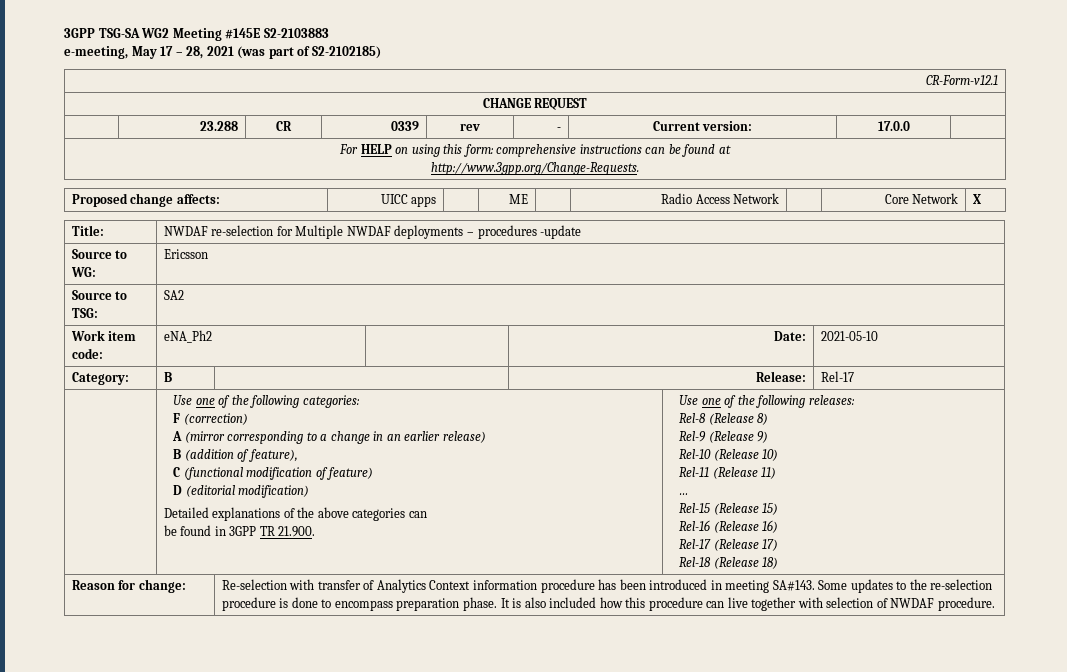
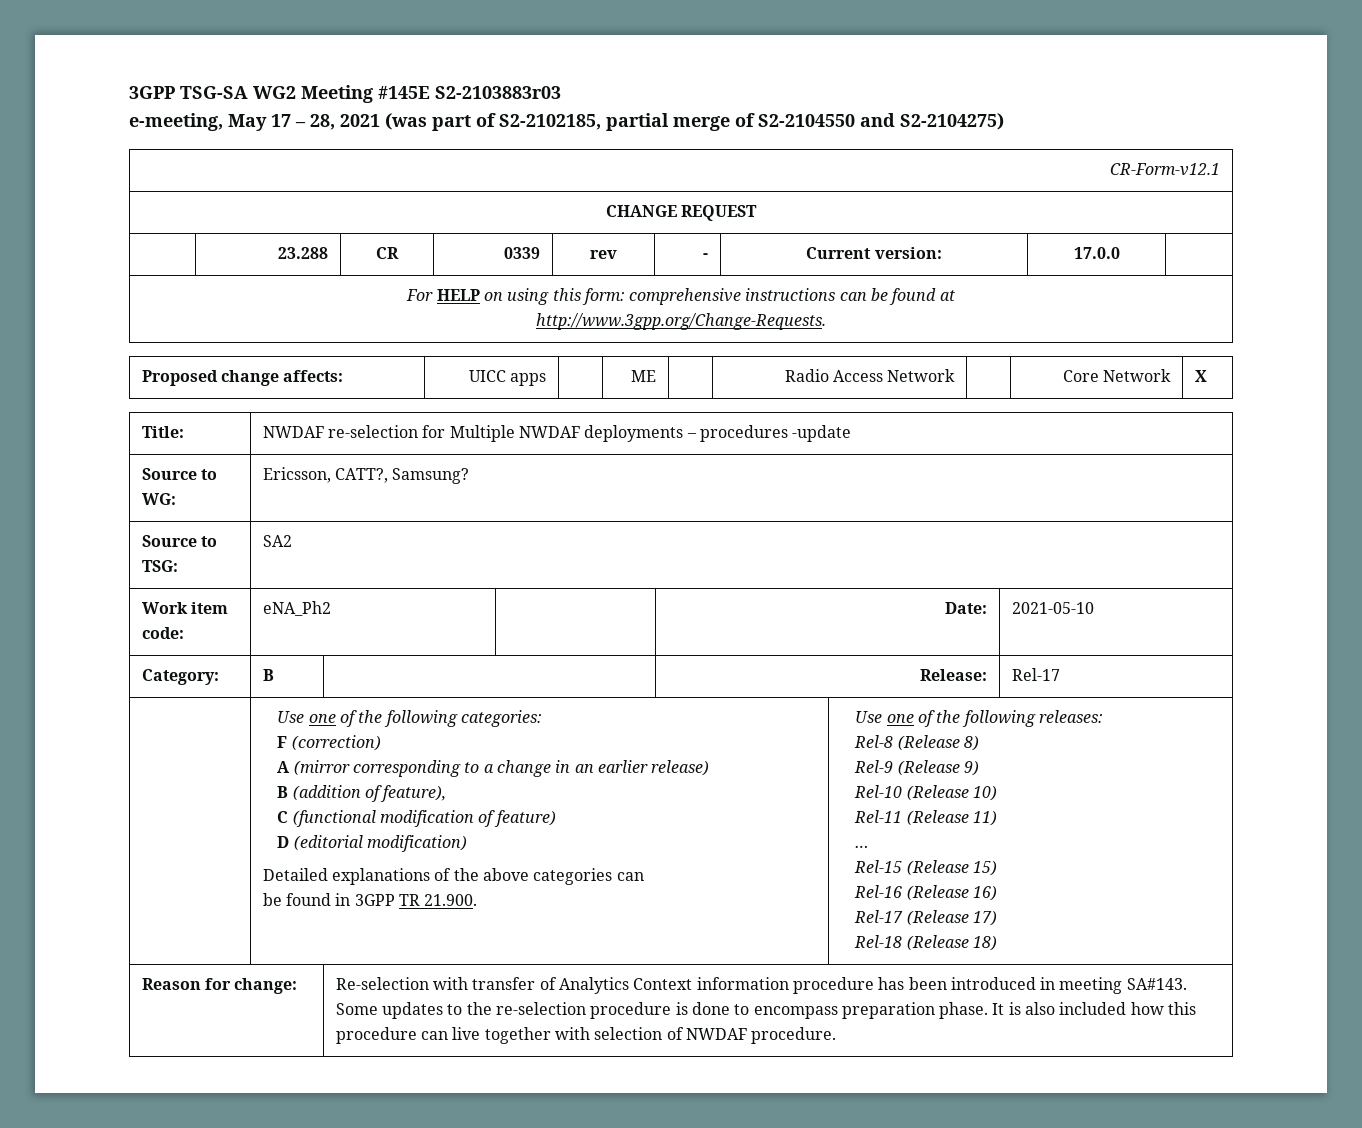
[263,28,329,38] S2-2103883 -> [435,86,561,99] S2-2103883r03
[311,46,381,59] S2-2102185) -> [499,113,1004,131] S2-2102185, partial merge of S2-2104550 and S2-2104275)
[163,249,208,259] Ericsson -> [262,467,470,484] Ericsson, CATT?, Samsung?

